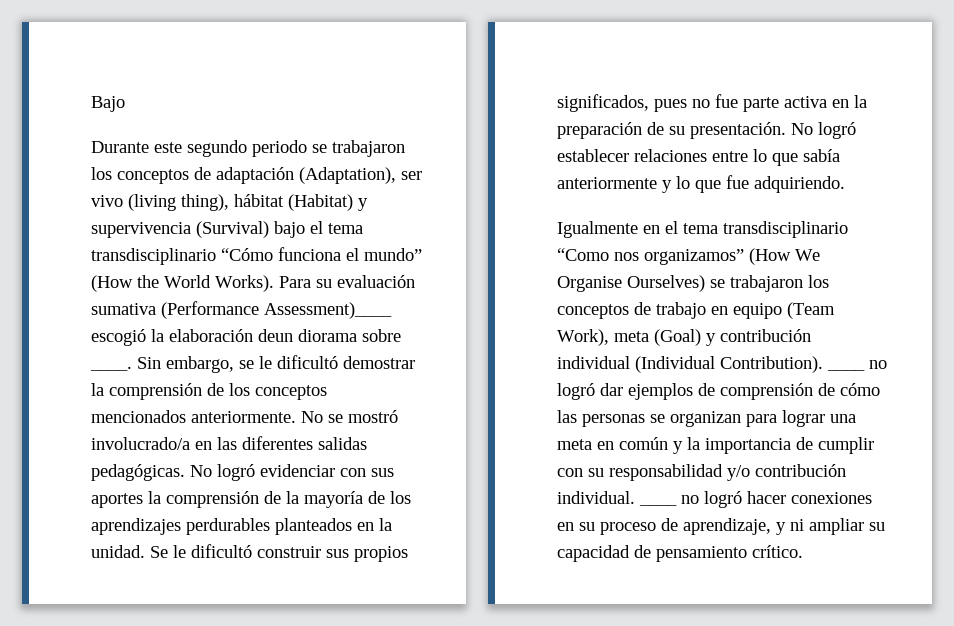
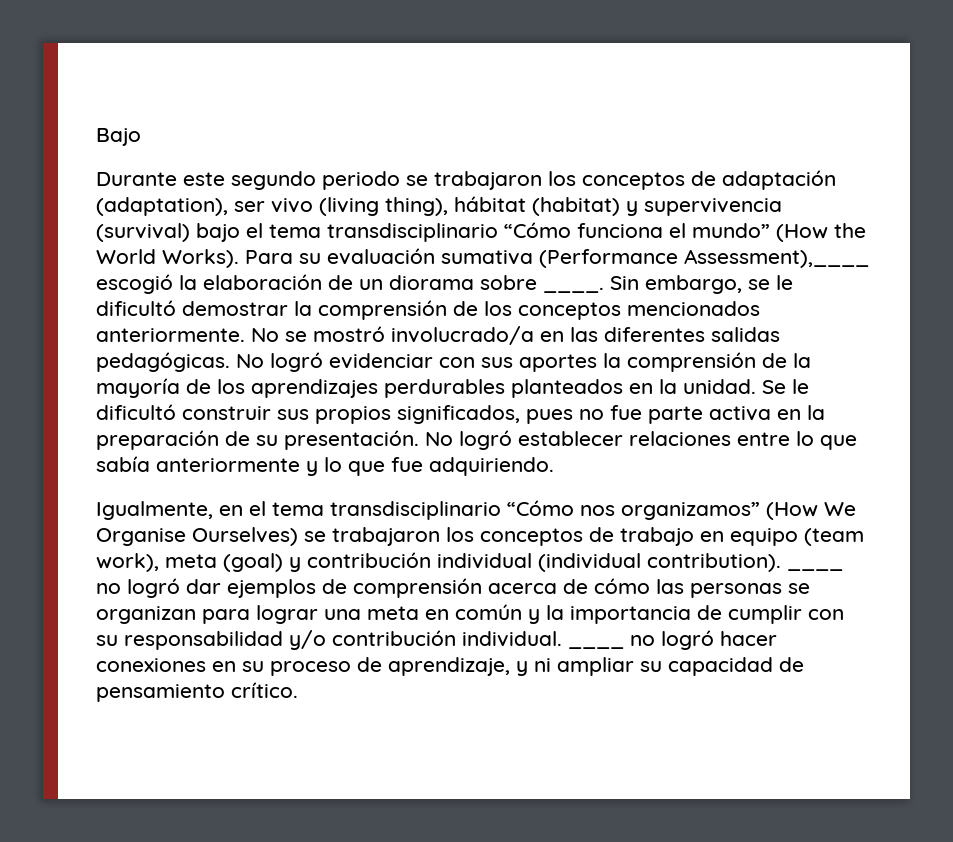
[299,167,396,184] (Adaptation), -> [96,197,228,216] (adaptation),
[288,194,353,211] (Habitat) -> [532,197,620,216] (habitat)
[196,221,269,238] (Survival) -> [96,223,190,242] (survival)
[264,302,392,319] Assessment)____ -> [684,249,869,268] Assessment),____
[258,329,293,342] deun -> [328,275,383,290] de un
[557,221,638,238] Igualmente -> [96,501,213,520] Igualmente,
[557,248,609,261] “Como -> [507,500,574,516] “Cómo
[787,302,835,319] [557,329,701,346] (Team Work), meta (Goal) -> [804,528,864,546] [96,553,283,572] (team work), meta (goal)
[635,356,823,373] (Individual Contribution). -> [538,553,781,572] (individual contribution).
(813, 391) none -> [488,583,557,594] acerca

